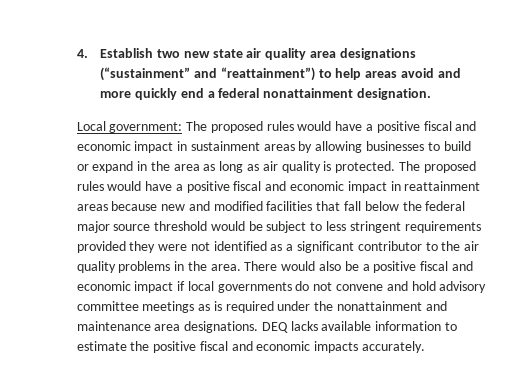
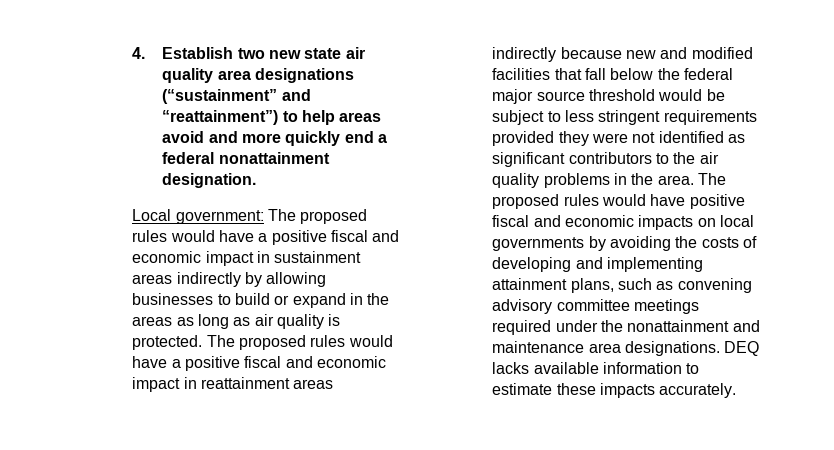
(295, 147) none -> [176,272,241,287] indirectly
[173,164,200,171] area -> [132,316,173,326] areas
(108, 207) none -> [492,47,557,62] indirectly
[286,241,422,253] a significant contributor -> [492,152,652,167] significant contributors
[244,261,473,273] [76,281,436,293] There would also be a positive fiscal and economic impact if local governments do not convene and hold -> [698,173,727,185] [492,194,745,209] [492,215,755,230] [492,236,758,251] [492,257,704,272] [492,278,752,293] The proposed rules would have positive fiscal and economic impacts on local governments by avoiding the costs of developing and implementing attainment plans, such as convening
[198,301,222,311] as is -> (700, 306) none
[130,341,311,353] the positive fiscal and economic -> [556,383,596,395] these

